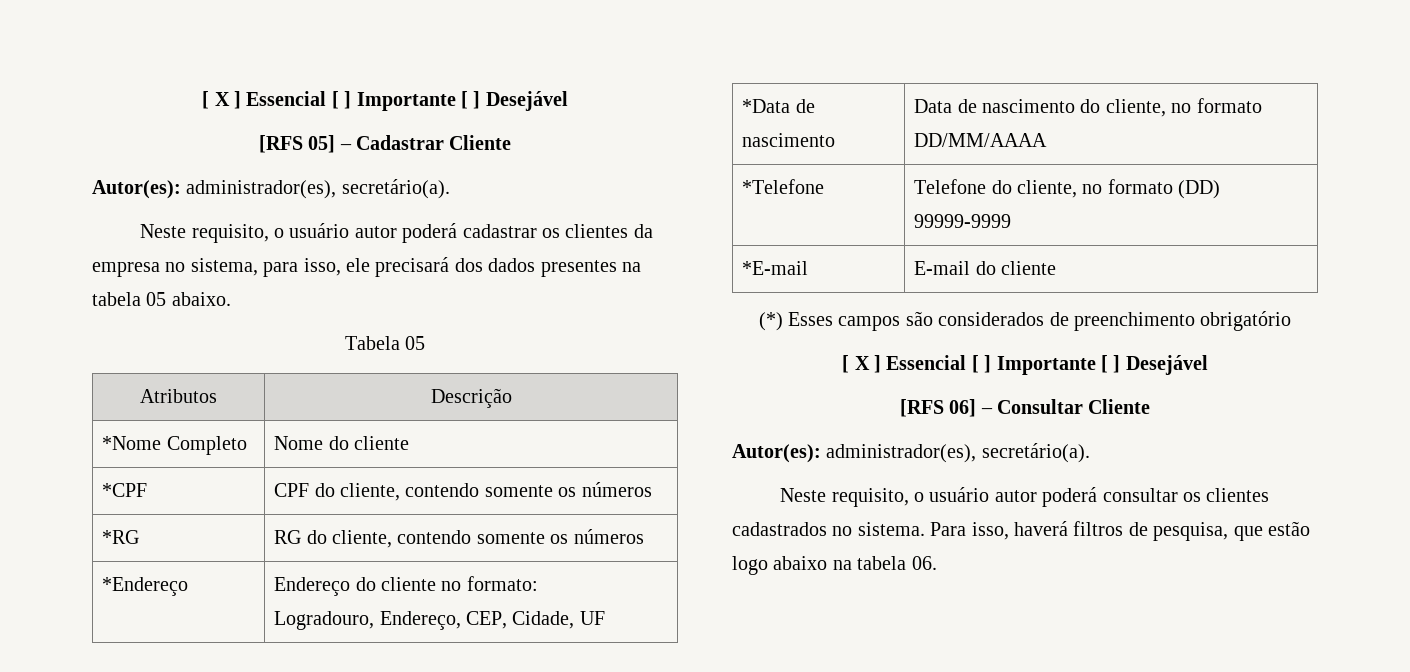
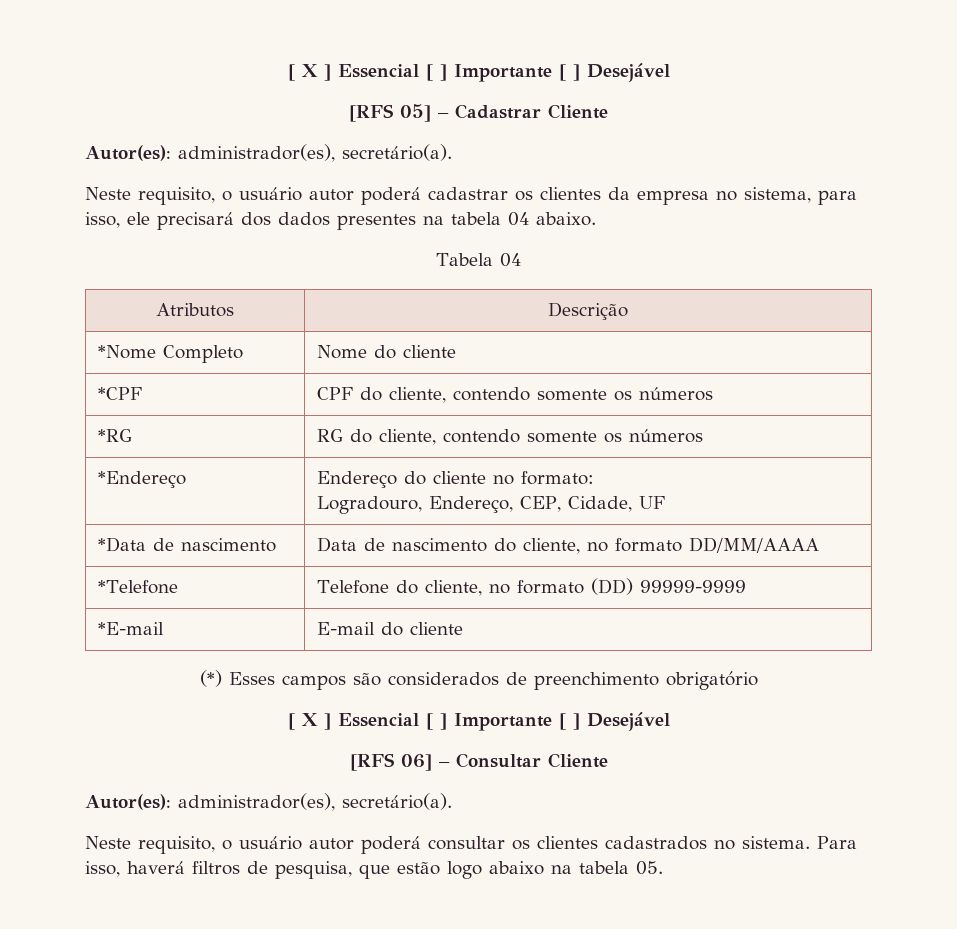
[146,292,167,306] 05 -> [508,212,529,226] 04
[405,336,426,350] 05 -> [499,253,521,267] 04
[911,556,937,570] 06. -> [636,861,663,875] 05.

